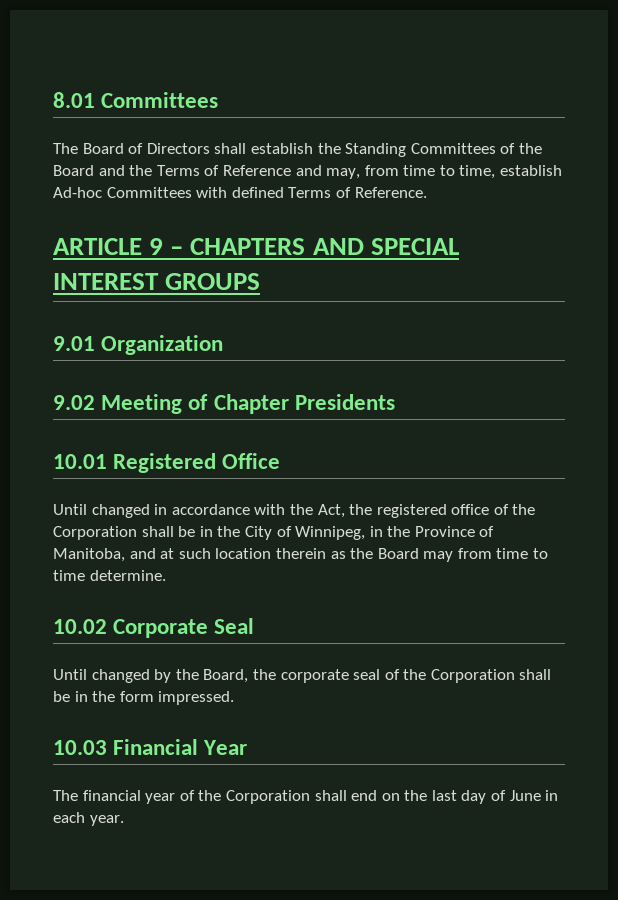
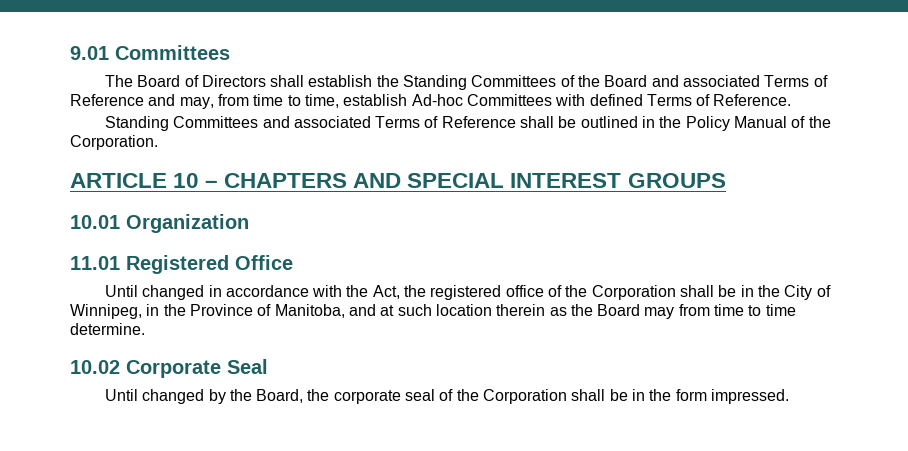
[53,92,95,108] 8.01 -> [70,46,109,60] 9.01
[129,165,153,176] the -> [683,75,761,87] associated
(427, 192) none -> [104,116,831,131] [70,135,158,150] // Standing Committees and associated Terms of Reference shall be outlined in the Policy Manual of the Corporation.
[149,238,164,255] 9 -> [173,173,200,188] 10
[53,336,95,351] 9.01 -> [70,215,120,229] 10.01
[53,394,395,414] [53,454,107,469] 9.02 Meeting of Chapter Presidents // 10.01 -> [70,256,120,270] 11.01
[53,739,248,755] [53,790,559,804] [53,812,124,826] // 10.03 Financial Year // The financial year of the Corporation shall end on the last day of June in each year. -> (789, 396) none

